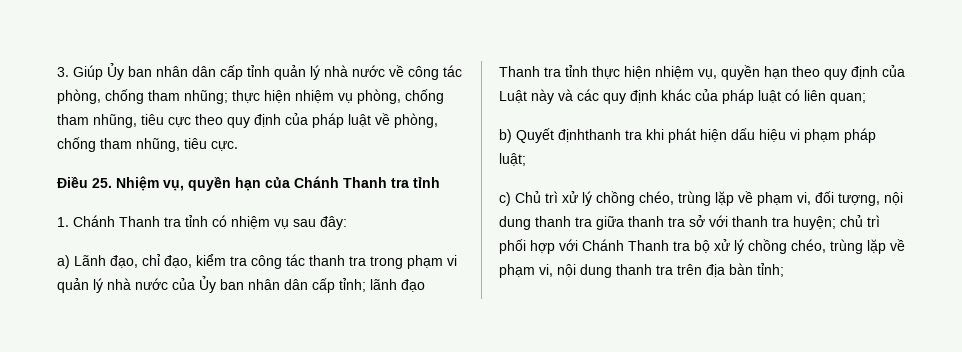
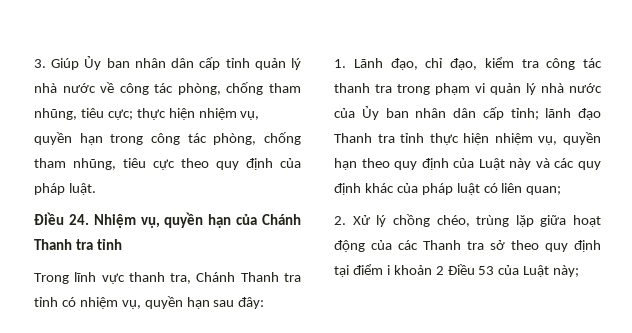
[184,90,353,104] nhũng; thực hiện nhiệm vụ -> [34,108,260,120] [34,132,207,145] nhũng, tiêu cực; thực hiện nhiệm vụ, quyền hạn trong công tác
[348,113,438,128] [57,137,238,152] [57,177,112,188] luật về phòng, chống tham nhũng, tiêu cực. // Điều 25. -> [68,183,96,195] [34,212,89,225] luật. // Điều 24.
[57,217,69,227] 1. -> [34,272,192,284] Trong lĩnh vực thanh tra,
[274,219,289,229] vụ -> [121,296,210,309] vụ, quyền hạn
[57,255,70,269] a) -> [334,59,346,68] 1.
[499,128,876,143] [499,153,526,166] [499,191,903,206] [499,215,880,230] [499,239,905,254] [499,263,784,278] b) Quyết địnhthanh tra khi phát hiện dấu hiệu vi phạm pháp luật; // c) Chủ trì xử lý chồng chéo, trùng lặp về phạm vi, đối tượng, nội dung thanh tra giữa thanh tra sở với thanh tra huyện; chủ trì phối hợp với Chánh Thanh tra bộ xử lý chồng chéo, trùng lặp về phạm vi, nội dung thanh tra trên địa bàn tỉnh; -> [334,214,601,227] [334,240,601,252] [334,264,580,277] 2. Xử lý chồng chéo, trùng lặp giữa hoạt động của các Thanh tra sở theo quy định tại điểm i khoản 2 Điều 53 của Luật này;

